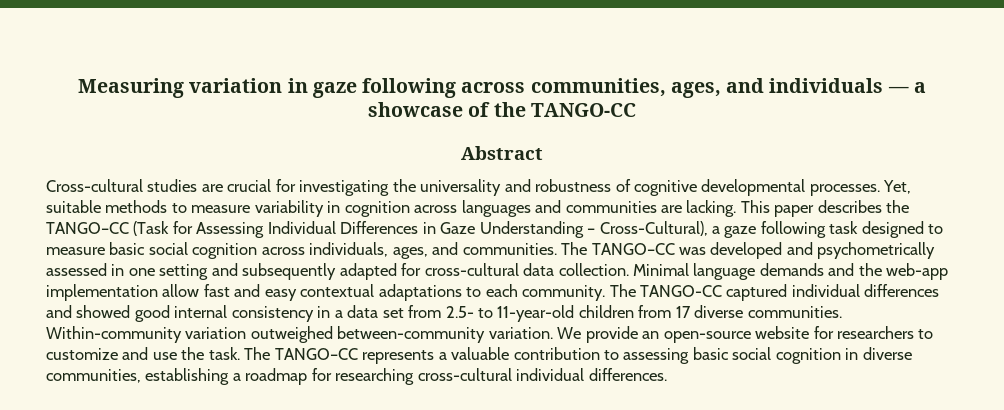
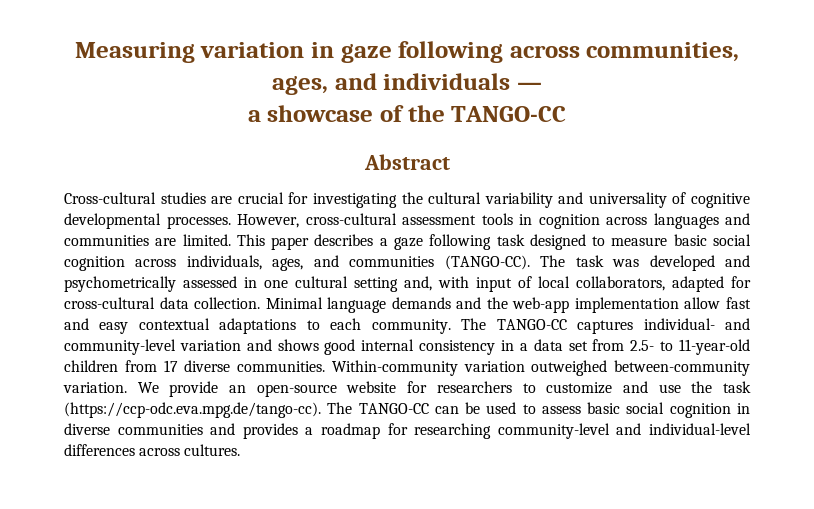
(909, 89) none -> (542, 86) //
[420,179,912,196] [46,200,324,217] universality and robustness of cognitive developmental processes. Yet, suitable methods to measure variability -> [428,192,751,208] [64,213,513,229] cultural variability and universality of cognitive developmental processes. However, cross-cultural assessment tools
[686,200,737,217] lacking. -> [182,234,231,246] limited.
[886,200,910,213] [46,221,708,238] the TANGO–CC (Task for Assessing Individual Differences in Gaze Understanding – Cross-Cultural), -> (374, 240) none
[462,242,675,255] communities. The TANGO–CC -> [349,255,604,270] communities (TANGO-CC). The task
[159,263,337,280] setting and subsequently -> [295,276,665,292] cultural setting and, with input of local collaborators,
[726,284,940,301] [46,305,131,318] captured individual differences and showed -> [577,318,750,334] [64,339,319,355] captures individual- and community-level variation and shows
[208,347,690,364] task. The TANGO–CC represents a valuable contribution to assessing -> [723,381,752,393] [64,402,581,418] task (https://ccp-odc.eva.mpg.de/tango-cc). The TANGO-CC can be used to assess
[46,368,230,385] communities, establishing -> [117,423,298,439] communities and provides
[417,368,667,381] cross-cultural individual differences. -> [497,423,752,439] [64,444,241,456] community-level and individual-level differences across cultures.

